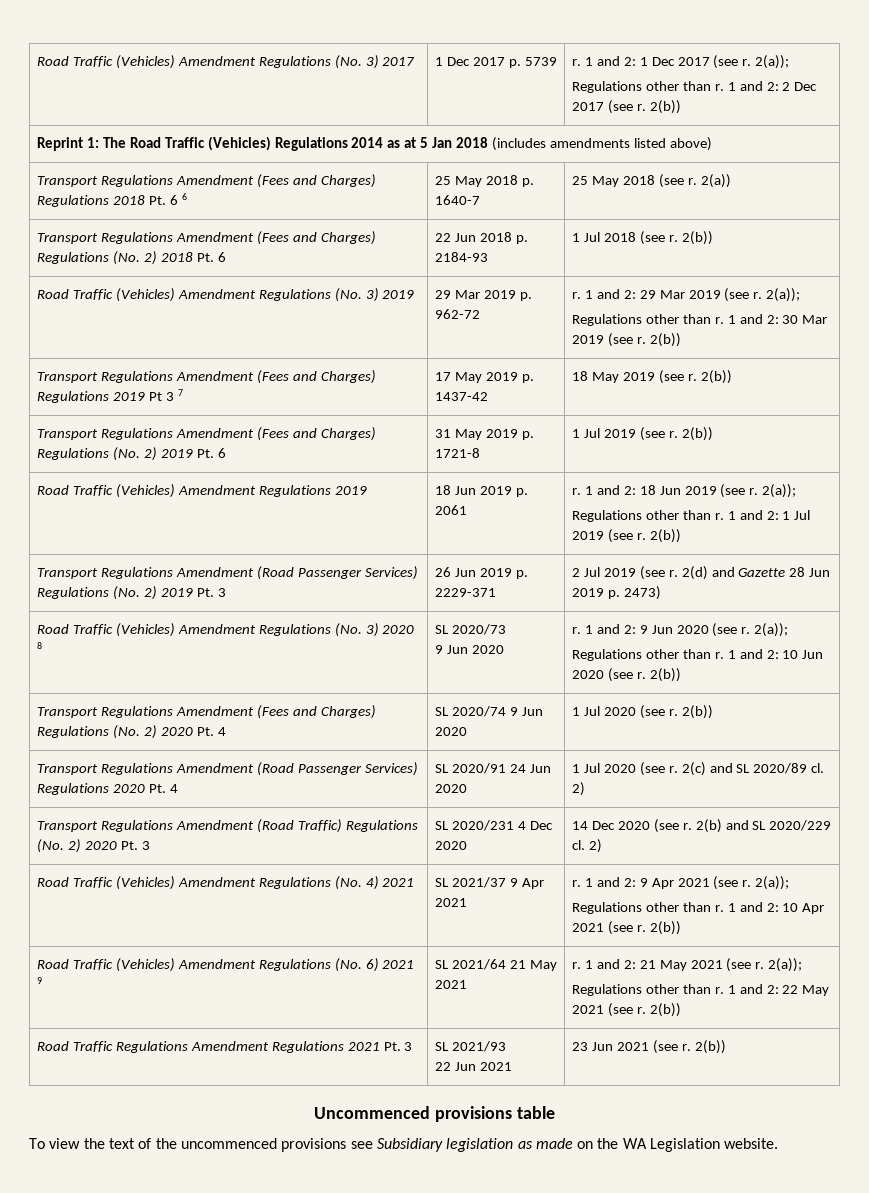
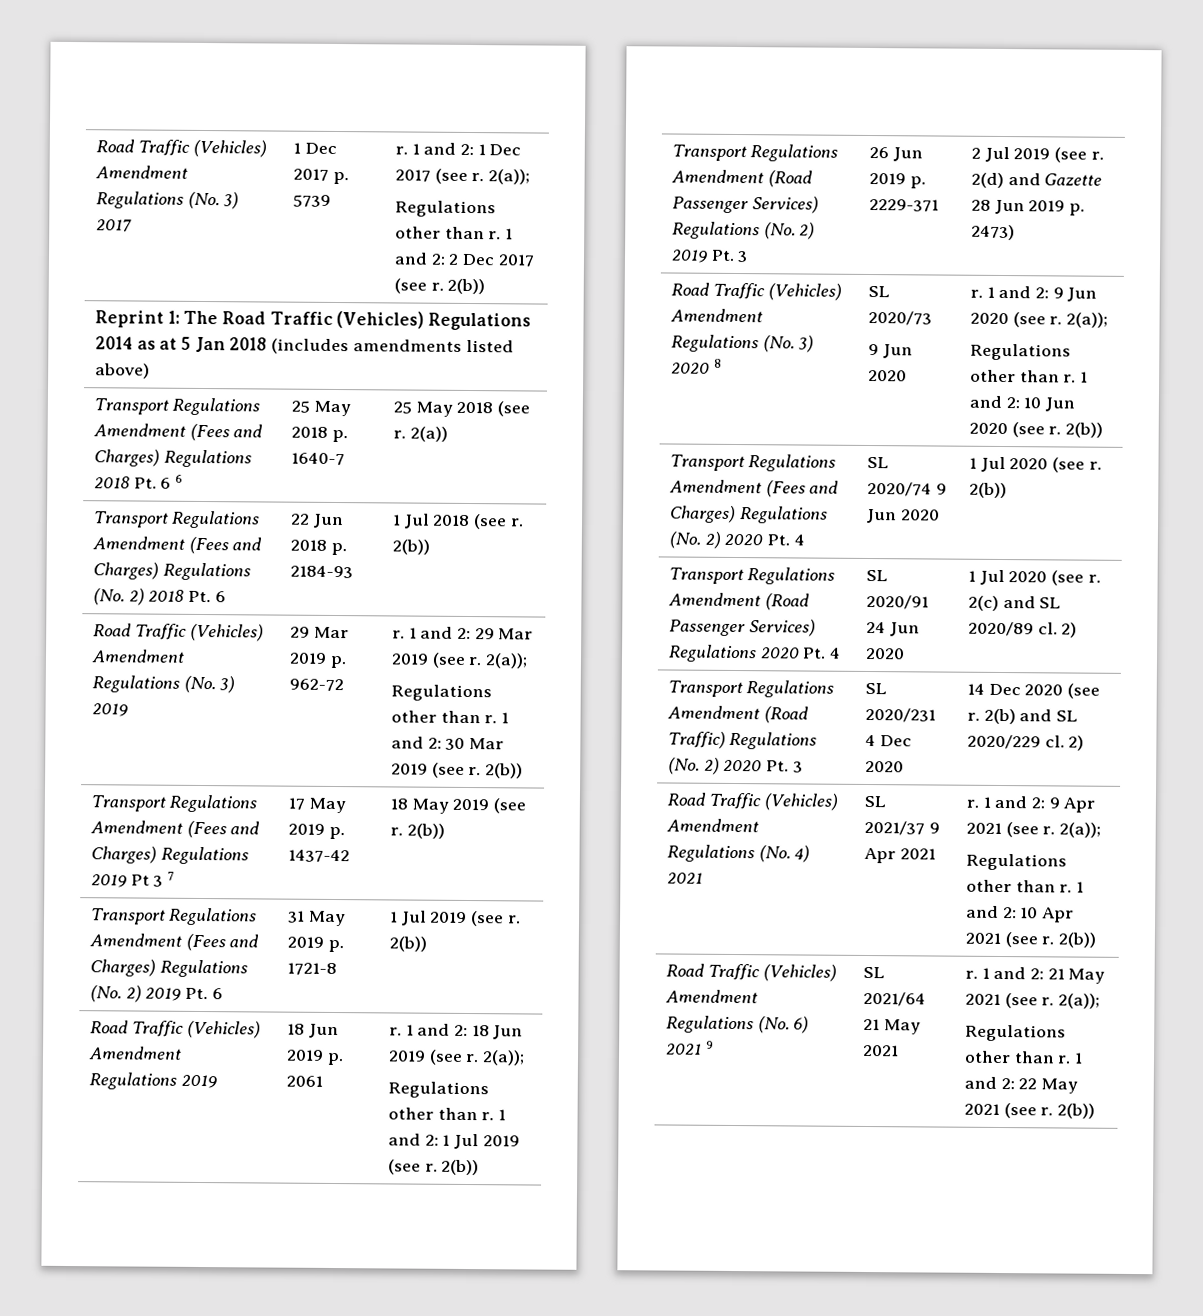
[37,1041,413,1053] [435,1041,506,1052] [435,1062,512,1071] [572,1040,726,1054] [314,1106,555,1122] [29,1138,779,1152] // Road Traffic Regulations Amendment Regulations 2021 Pt. 3 | SL 2021/93 // 22 Jun 2021 | 23 Jun 2021 (see r. 2(b)) // Uncommenced provisions table // To view the text of the uncommenced provisions see Subsidiary legislation as made on the WA Legislation website. -> (1095, 1111) none

